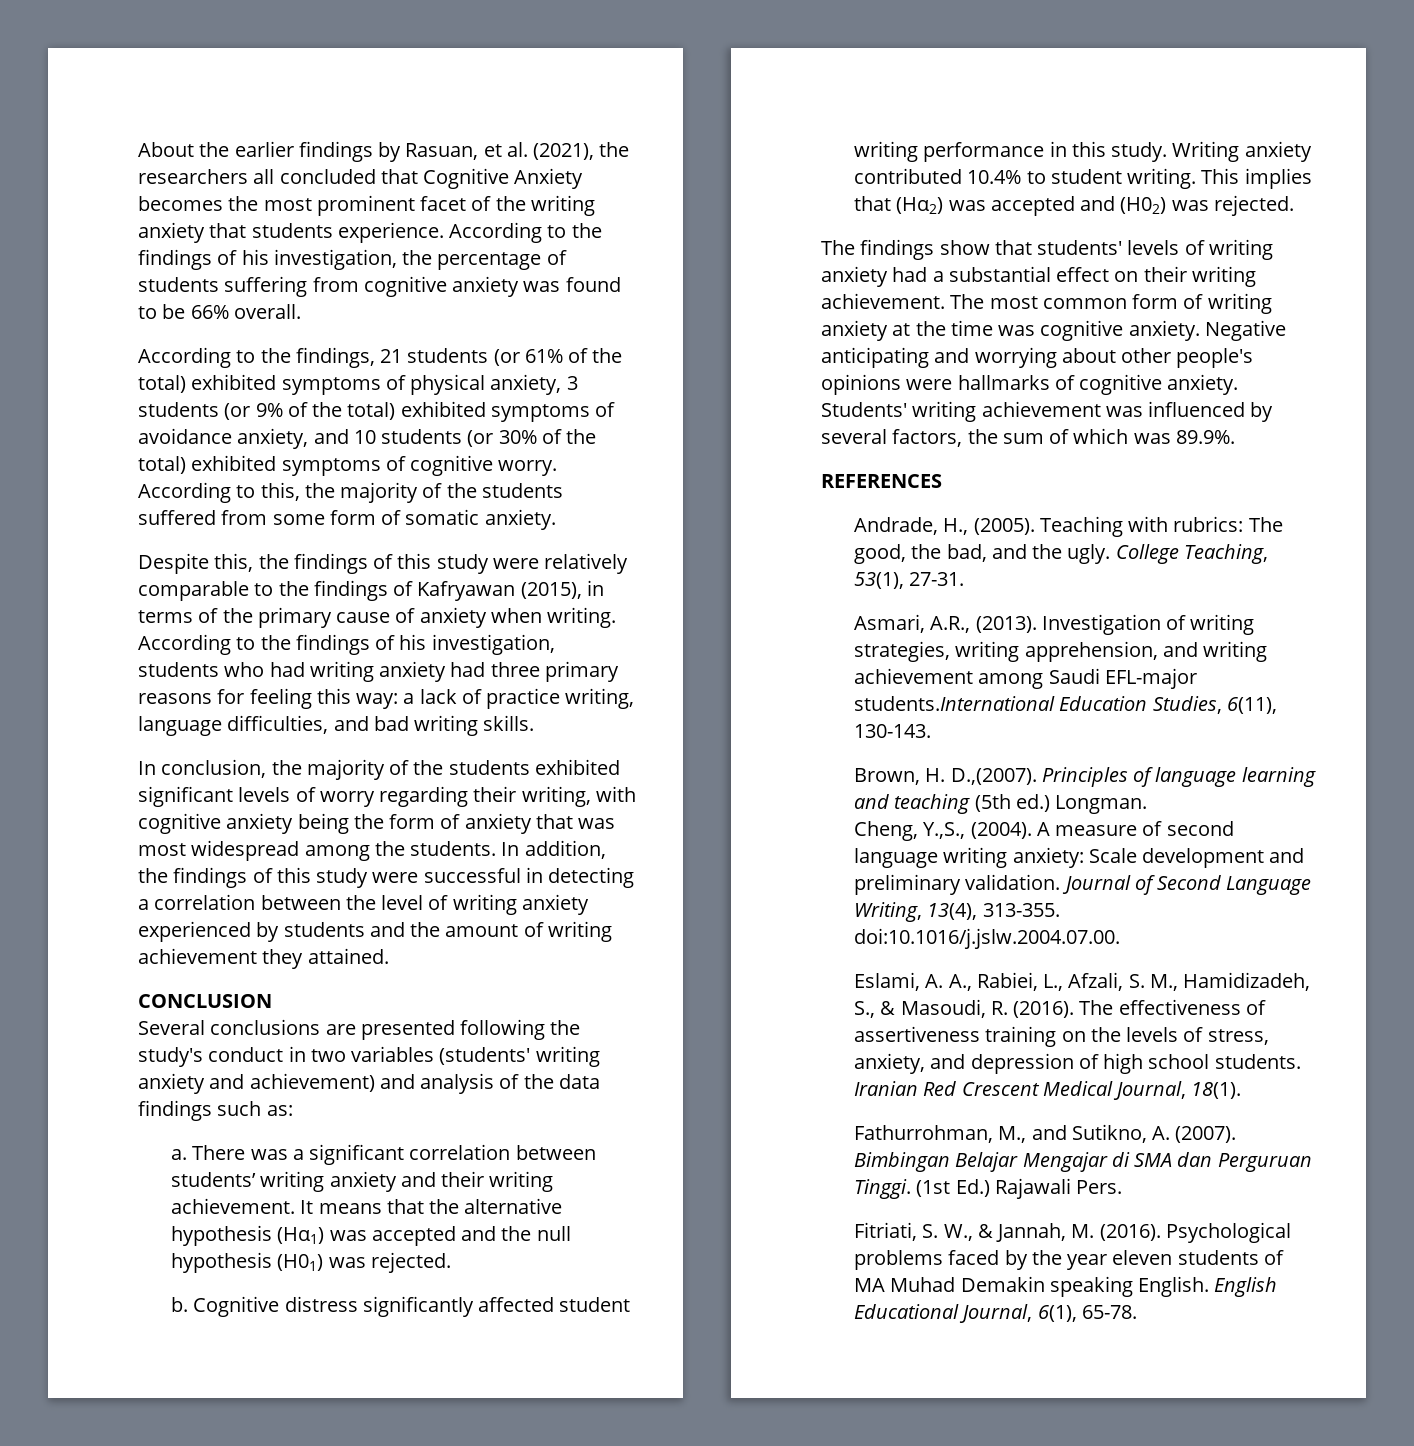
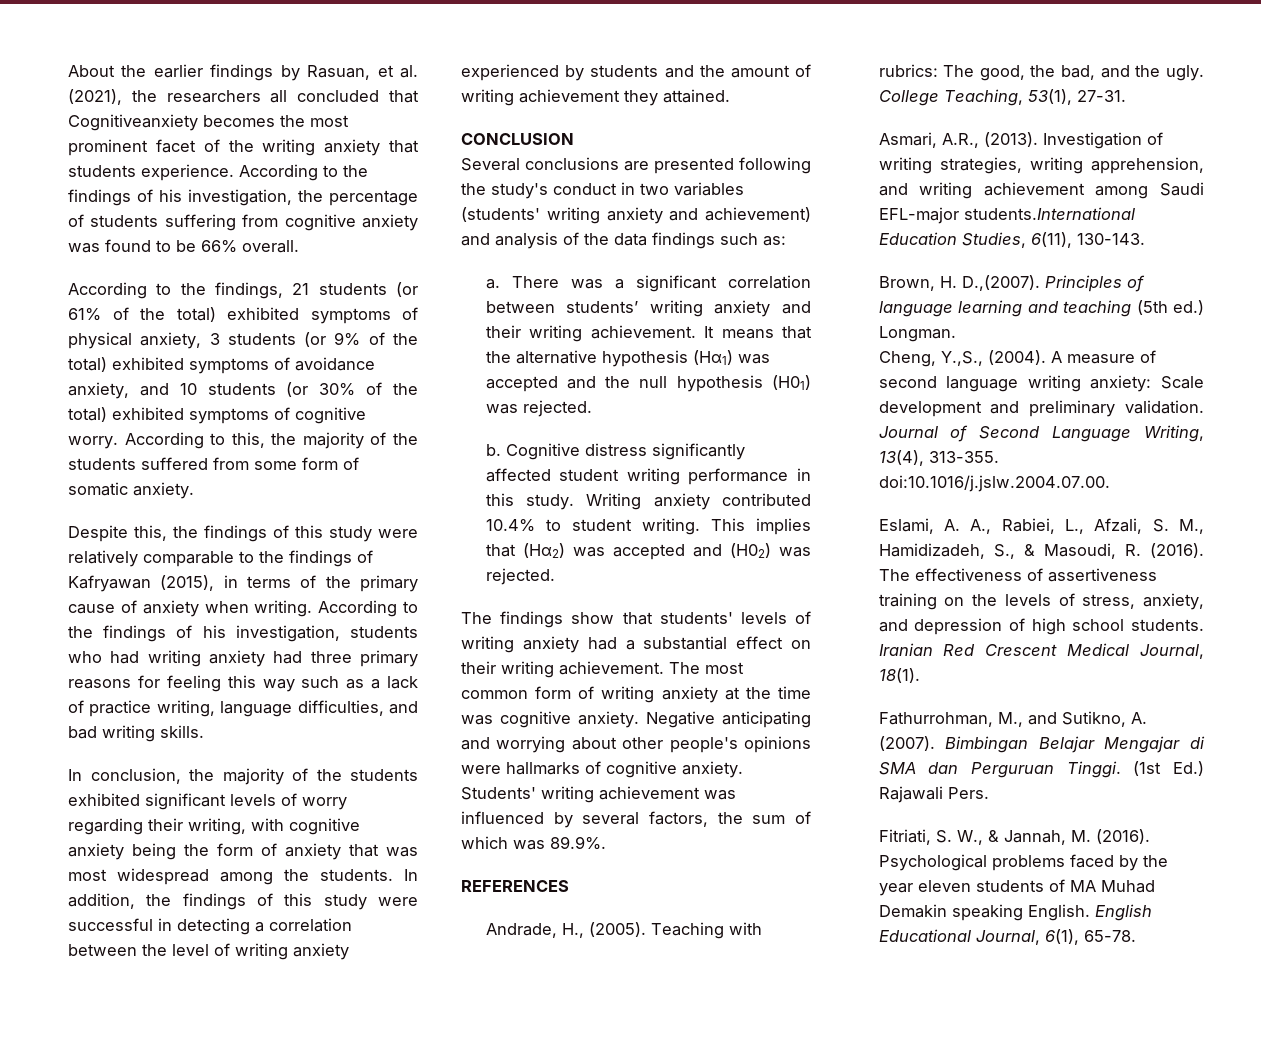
[423,168,584,189] Cognitive Anxiety -> [68,114,198,131] Cognitiveanxiety
[356,693,399,709] way: -> [262,676,365,692] way such as

